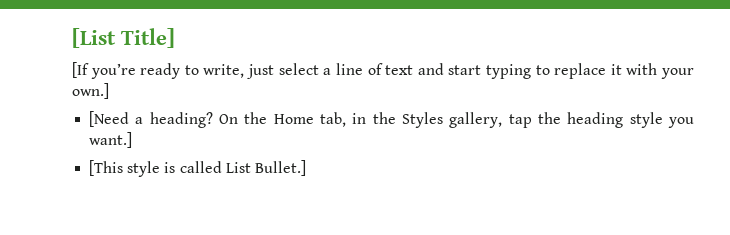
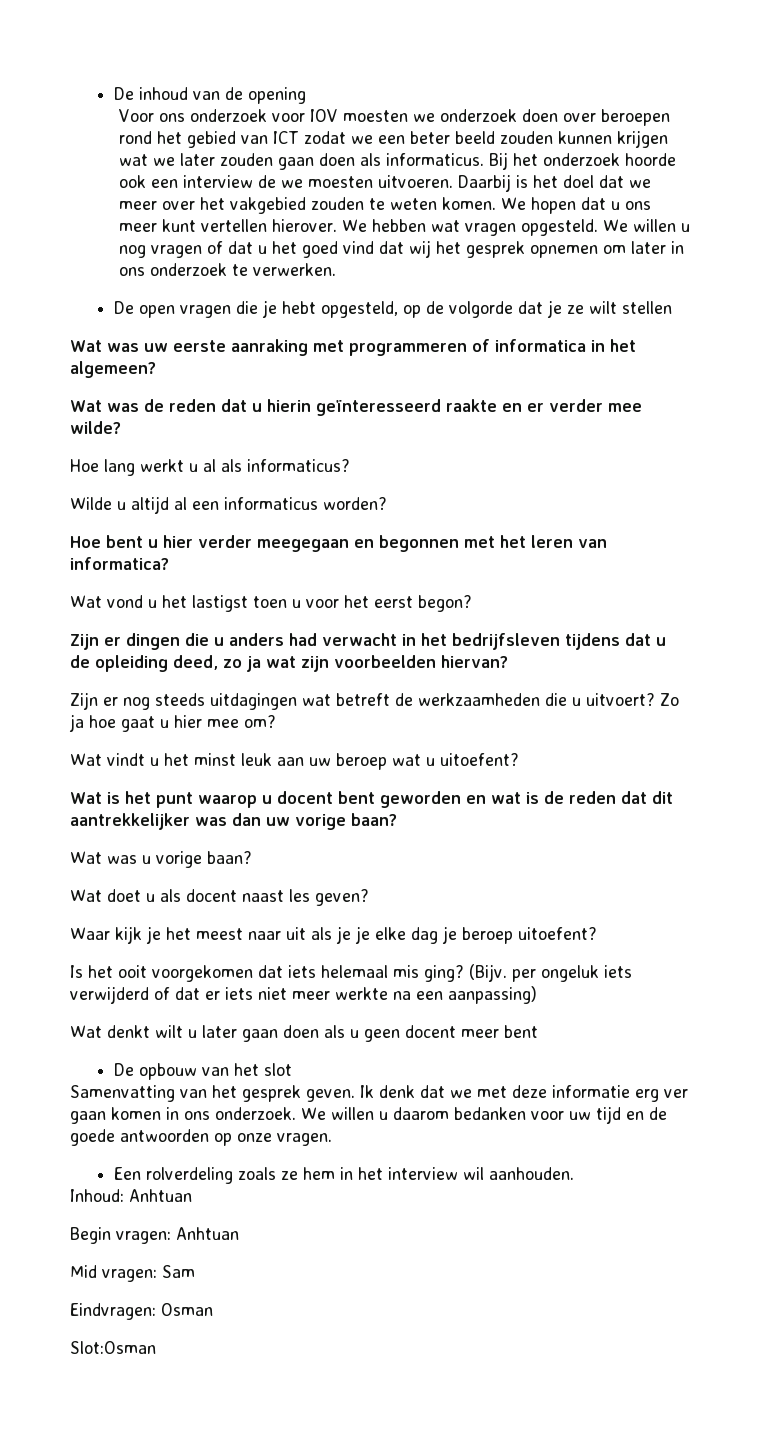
[72,28,175,48] [72,62,694,79] [72,83,109,99] [89,111,694,128] [89,132,133,148] [89,160,306,177] [List Title] // [If you’re ready to write, just select a line of text and start typing to replace it with your own.] // [Need a heading? On the Home tab, in the Styles gallery, tap the heading style you want.] // [This style is called List Bullet.] -> [113,87,306,104] [118,109,670,126] [118,130,668,148] [118,152,676,170] [118,174,651,192] [118,197,651,214] [118,219,690,236] [118,240,684,258] [118,263,336,276] [113,300,672,318] [70,339,636,356] [70,361,156,378] [70,399,642,416] [70,421,121,434] [70,459,350,476] [70,496,387,514] [70,535,607,552] [70,557,169,570] [70,595,472,612] [70,633,666,650] [70,655,508,672] [70,692,679,710] [69,714,276,732] [70,753,519,770] [70,791,673,808] [70,813,397,830] [70,851,252,868] [70,889,369,906] [70,926,597,944] [70,964,632,982] [70,986,537,1004] [70,1025,538,1042] [113,1063,292,1080] [70,1085,688,1102] [70,1106,667,1124] [70,1129,332,1146] [113,1167,574,1184] [70,1189,192,1202] [70,1227,239,1244] [70,1265,195,1282] [70,1303,213,1320] [70,1341,156,1354] De inhoud van de opening // Voor ons onderzoek voor IOV moesten we onderzoek doen over beroepen rond het gebied van ICT zodat we een beter beeld zouden kunnen krijgen wat we later zouden gaan doen als informaticus. Bij het onderzoek hoorde ook een interview de we moesten uitvoeren. Daarbij is het doel dat we meer over het vakgebied zouden te weten komen. We hopen dat u ons meer kunt vertellen hierover. We hebben wat vragen opgesteld. We willen u nog vragen of dat u het goed vind dat wij het gesprek opnemen om later in ons onderzoek te verwerken. // De open vragen die je hebt opgesteld, op de volgorde dat je ze wilt stellen // Wat was uw eerste aanraking met programmeren of informatica in het algemeen? // Wat was de reden dat u hierin geïnteresseerd raakte en er verder mee wilde? // Hoe lang werkt u al als informaticus? // Wilde u altijd al een informaticus worden? // Hoe bent u hier verder meegegaan en begonnen met het leren van informatica? // Wat vond u het lastigst toen u voor het eerst begon? // Zijn er dingen die u anders had verwacht in het bedrijfsleven tijdens dat u de opleiding deed, zo ja wat zijn voorbeelden hiervan? // Zijn er nog steeds uitdagingen wat betreft de werkzaamheden die u uitvoert? Zo ja hoe gaat u hier mee om? // Wat vindt u het minst leuk aan uw beroep wat u uitoefent? // Wat is het punt waarop u docent bent geworden en wat is de reden dat dit aantrekkelijker was dan uw vorige baan? // Wat was u vorige baan? // Wat doet u als docent naast les geven? // Waar kijk je het meest naar uit als je je elke dag je beroep uitoefent? // Is het ooit voorgekomen dat iets helemaal mis ging? (Bijv. per ongeluk iets verwijderd of dat er iets niet meer werkte na een aanpassing) // Wat denkt wilt u later gaan doen als u geen docent meer bent // De opbouw van het slot // Samenvatting van het gesprek geven. Ik denk dat we met deze informatie erg ver gaan komen in ons onderzoek. We willen u daarom bedanken voor uw tijd en de goede antwoorden op onze vragen. // Een rolverdeling zoals ze hem in het interview wil aanhouden. // Inhoud: Anhtuan // Begin vragen: Anhtuan // Mid vragen: Sam // Eindvragen: Osman // Slot:Osman

